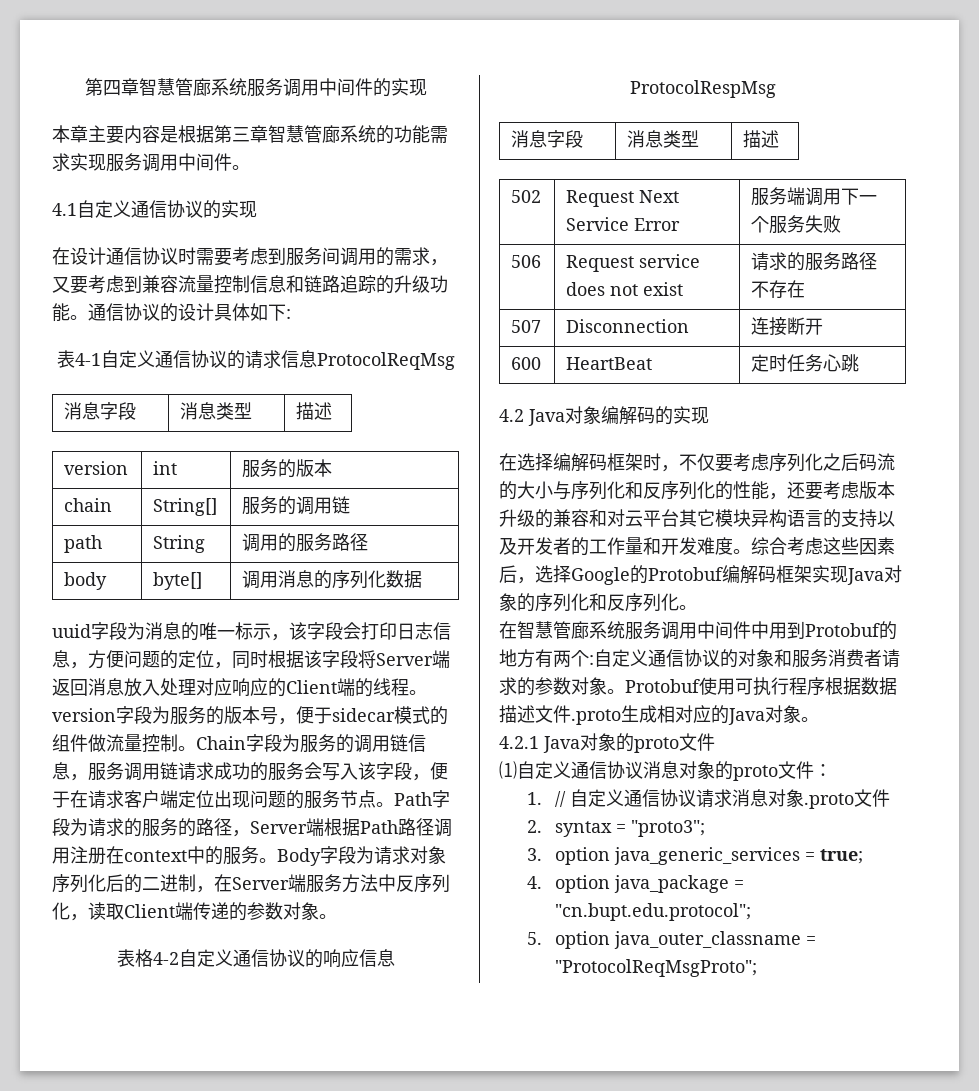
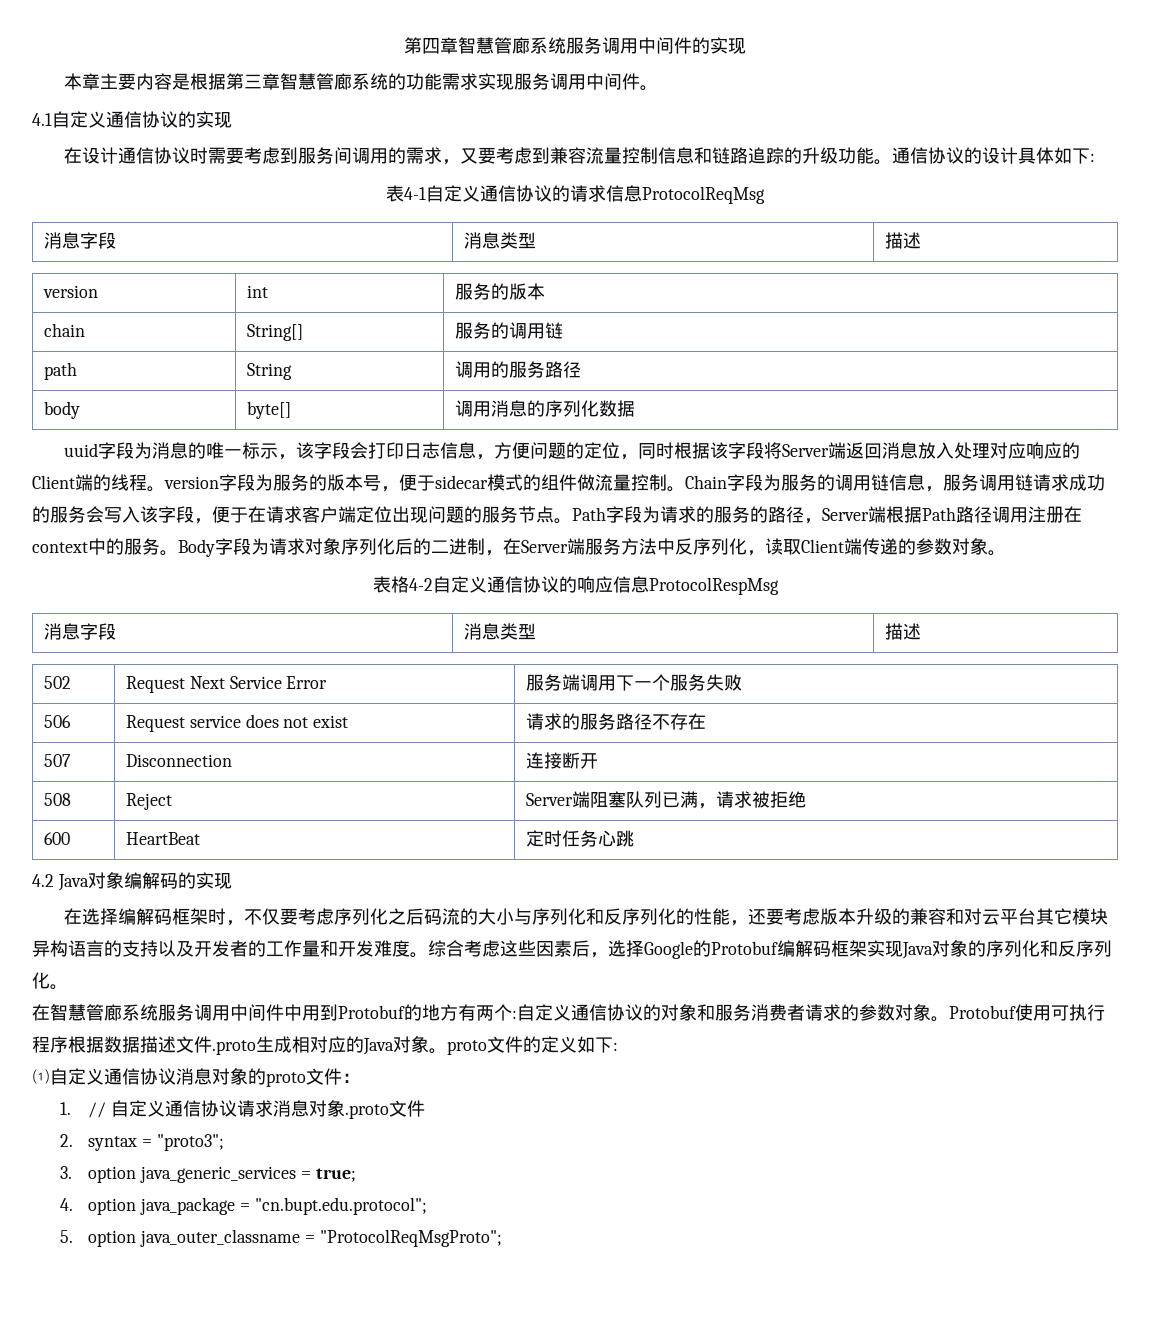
(824, 326) none -> [43,793,71,806] [125,793,172,810] [525,791,806,809] // 508 | Reject | Server端阻塞队列已满，请求被拒绝
[499,733,715,753] // 4.2.1 Java对象的proto文件 -> [447,1036,618,1055] proto文件的定义如下:

